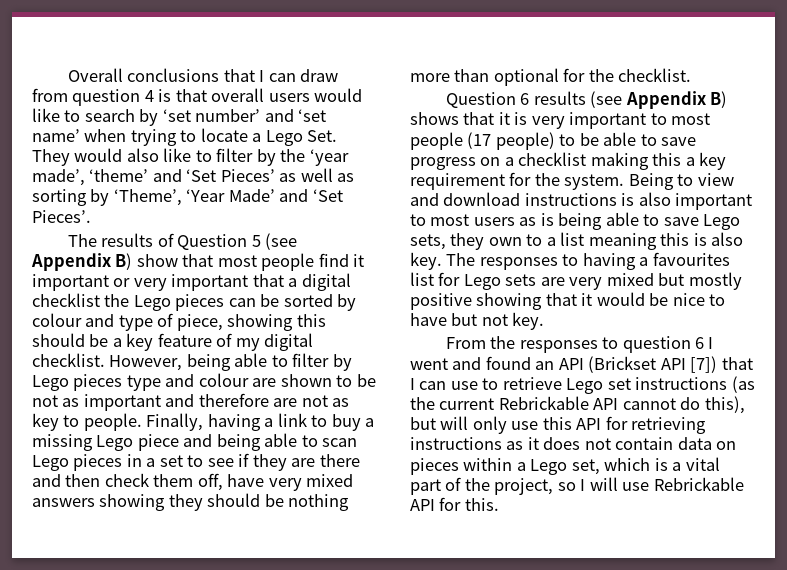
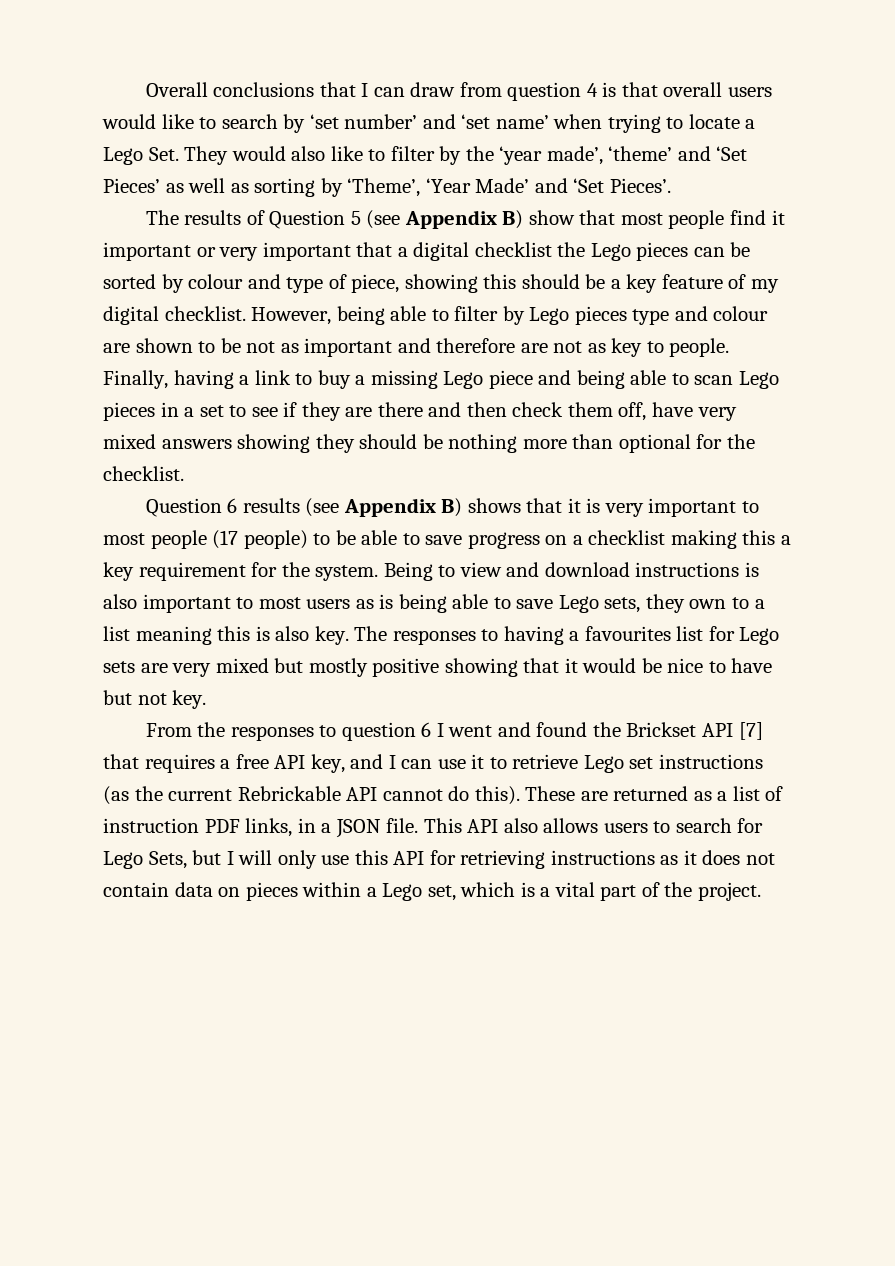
[535,356,753,373] an API (Brickset API [7]) that -> [592,722,763,740] [103,754,384,773] the Brickset API [7] that requires a free API key, and
(478, 385) none -> [471,754,485,769] it
[704,396,745,414] [410,417,436,430] this), but -> [474,786,784,805] [103,818,764,838] [103,850,234,869] this). These are returned as a list of instruction PDF links, in a JSON file. This API also allows users to search for Lego Sets, but I
[494,477,744,495] [410,497,499,511] project, so I will use Rebrickable API for this. -> [698,882,762,901] project.

